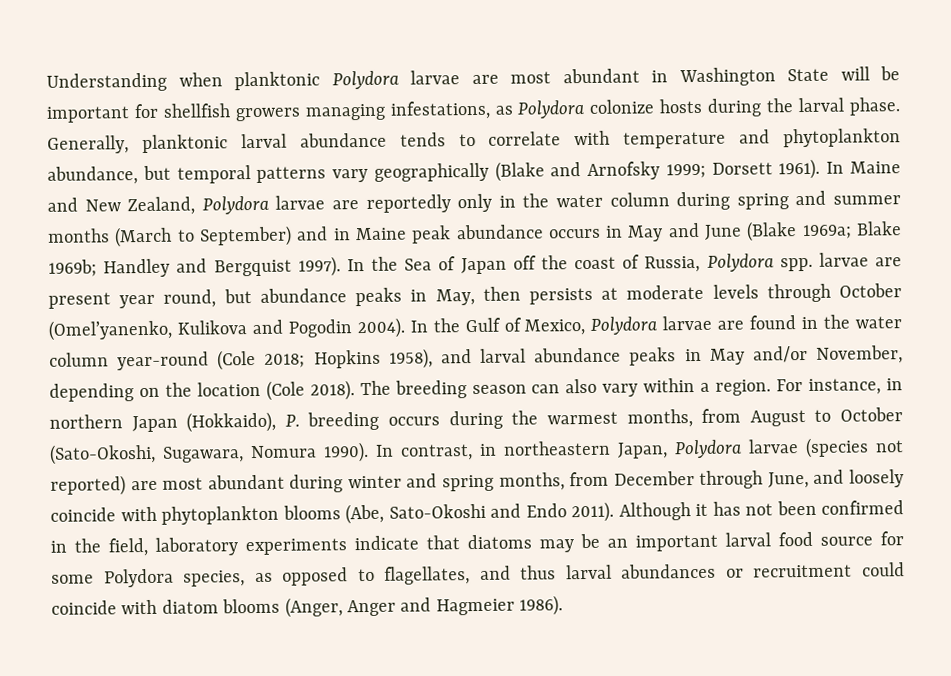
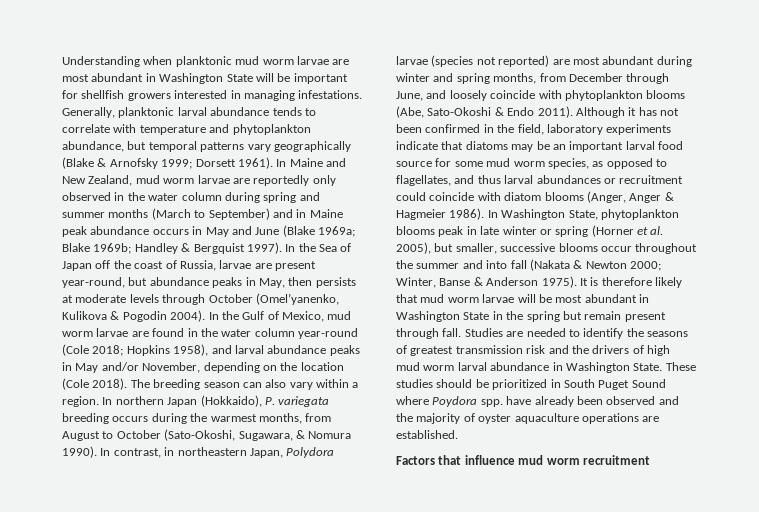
[331,70,399,90] Polydora -> [235,56,294,65] mud worm
[304,97,900,121] managing infestations, as Polydora colonize hosts during the larval phase. -> [174,90,363,101] interested in managing infestations.
[550,162,582,177] and -> [97,158,107,167] &
[201,195,269,215] Polydora -> [135,175,195,184] mud worm
(493, 203) none -> [62,192,111,201] observed
[176,258,208,273] and -> [181,243,191,252] &
[706,253,813,272] Polydora spp. -> (216, 265) none
[119,289,217,309] year round, -> [62,277,125,288] year-round,
[251,319,283,335] and -> [110,311,120,320] &
[590,316,658,335] Polydora -> [327,311,352,320] [62,331,93,337] mud worm
[776,378,904,395] For instance, in -> [102,397,113,405] In
(300, 420) none -> [278,396,330,407] variegata
(244, 454) none -> [295,430,305,439] &
[490,503,521,518] and -> [494,107,504,116] &
[103,568,174,588] Polydora -> [486,158,545,167] mud worm
[400,597,432,612] and -> [664,192,674,201] &
(564, 605) none -> [487,209,679,220] [396,225,664,237] [396,242,698,254] [396,259,661,271] [396,276,682,288] [396,294,649,303] [396,311,666,322] [396,328,688,339] [396,345,670,356] [396,362,696,373] [396,379,666,390] [396,396,679,407] [396,413,660,424] [396,430,458,439] [396,455,650,465] In Washington State, phytoplankton blooms peak in late winter or spring (Horner et al. 2005), but smaller, successive blooms occur throughout the summer and into fall (Nakata & Newton 2000; Winter, Banse & Anderson 1975). It is therefore likely that mud worm larvae will be most abundant in Washington State in the spring but remain present through fall. Studies are needed to identify the seasons of greatest transmission risk and the drivers of high mud worm larval abundance in Washington State. These studies should be prioritized in South Puget Sound where Poydora spp. have already been observed and the majority of oyster aquaculture operations are established. // Factors that influence mud worm recruitment

